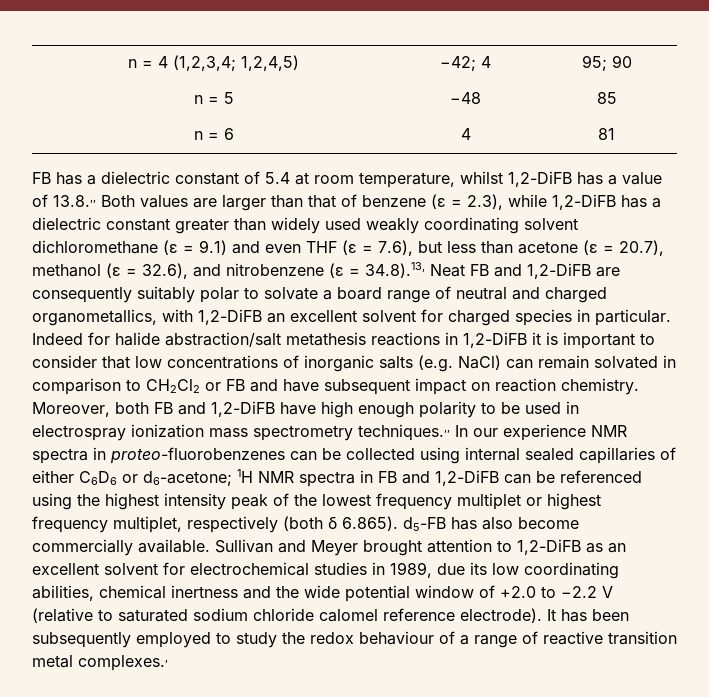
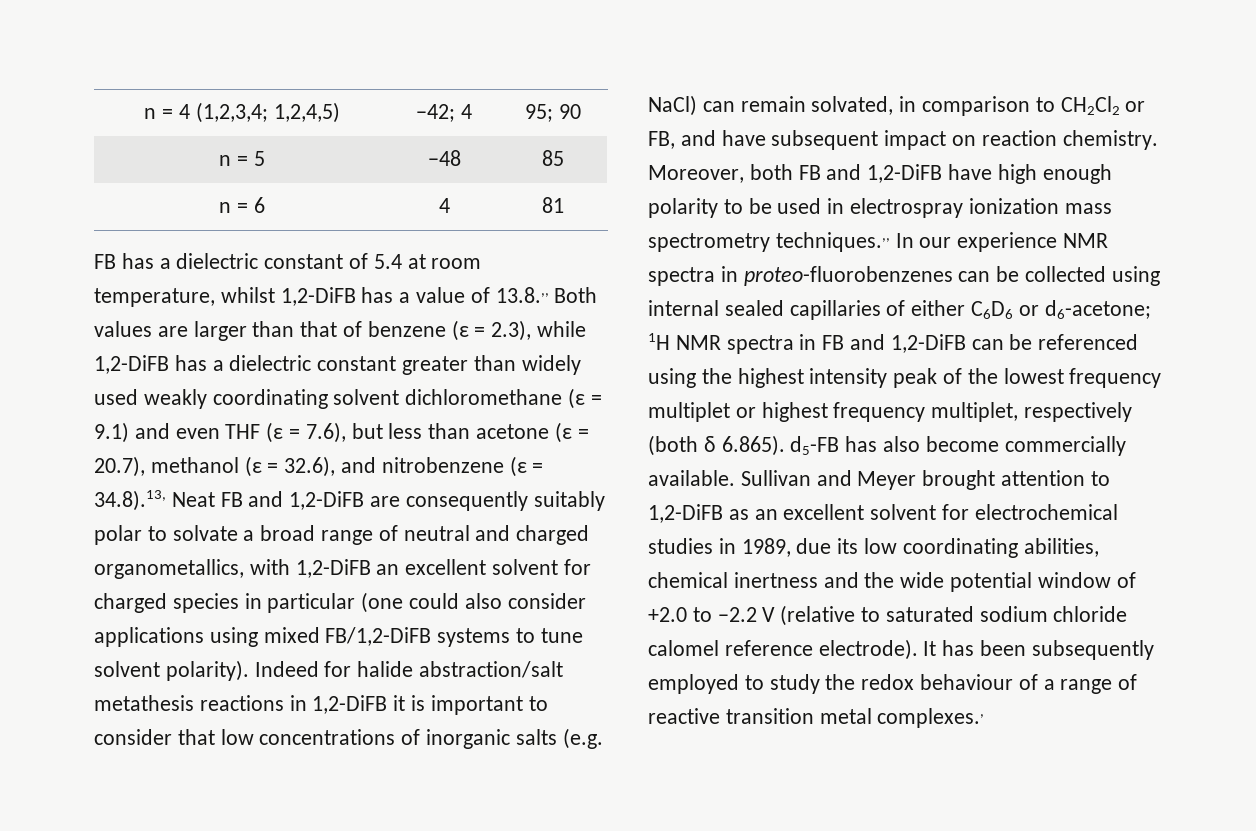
[337,287,382,300] board -> [260,525,316,541] broad
[595,309,671,326] particular. -> [267,592,586,613] [94,627,583,647] [94,660,249,681] particular (one could also consider applications using mixed FB/1,2-DiFB systems to tune solvent polarity).
[594,356,658,369] solvated -> [811,96,894,115] solvated,
[226,379,245,391] FB -> [648,131,675,149] FB,

